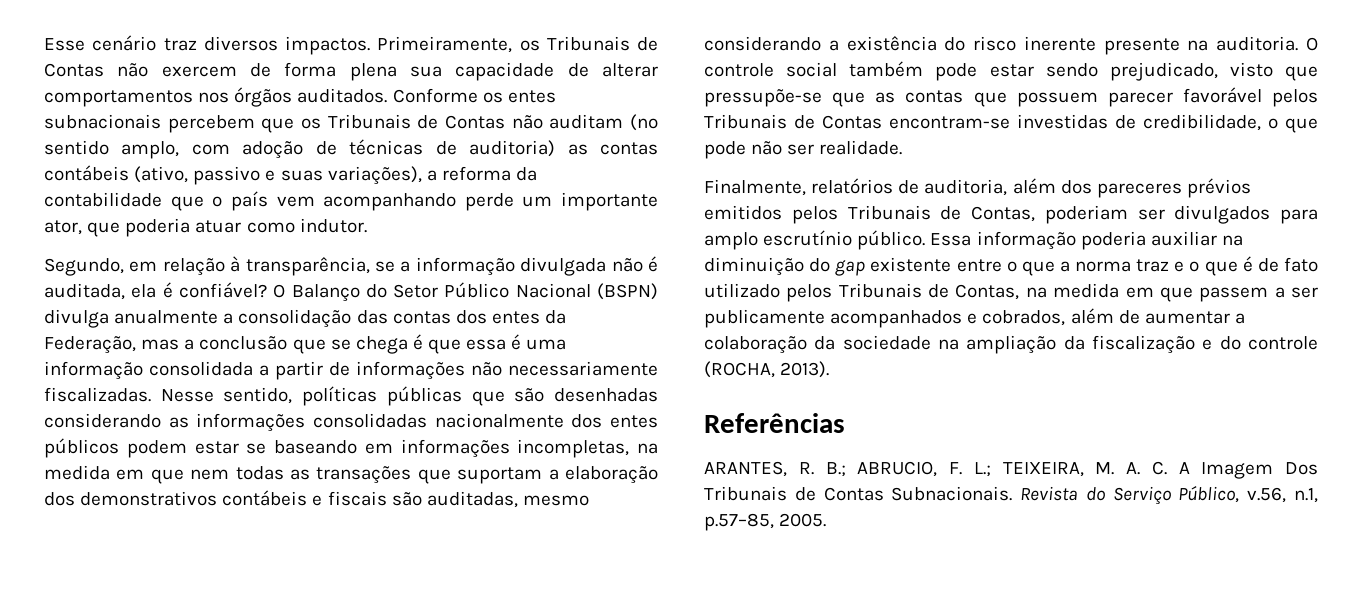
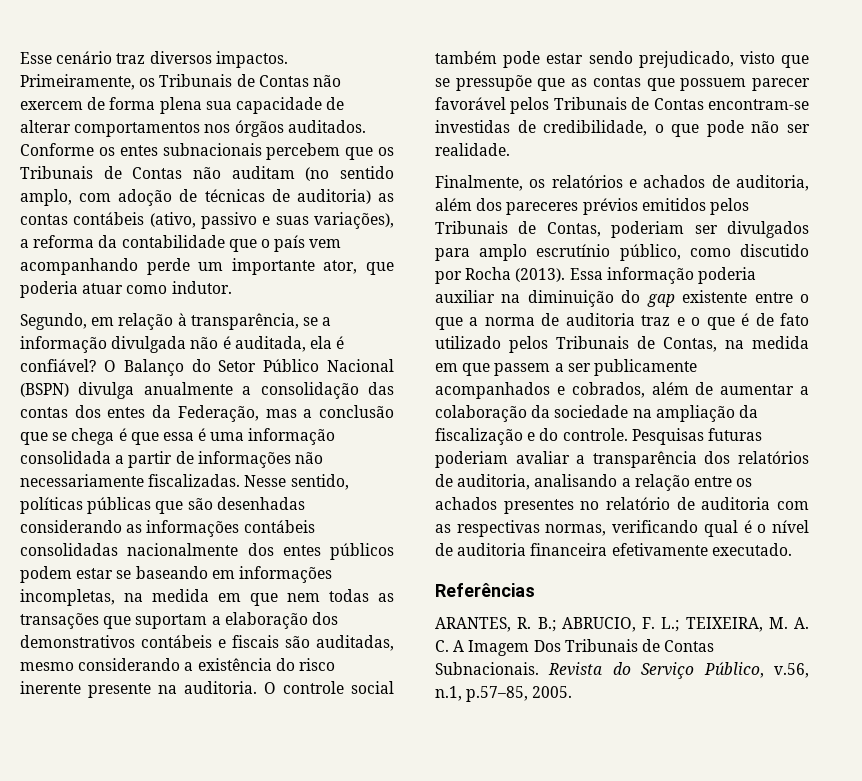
(306, 422) none -> [243,520,315,533] contábeis
[704,89,822,107] pressupõe-se -> [435,75,532,91] se pressupõe
[811,178,894,194] relatórios -> [529,175,706,188] os relatórios e achados
[857,230,926,250] público. -> [619,244,809,261] [435,267,566,284] público, como discutido por Rocha (2013).
(1132, 266) none -> [541,313,635,326] de auditoria
[1248,336,1318,350] [704,361,830,378] controle (ROCHA, 2013). -> [562,428,762,445] [435,451,809,468] [435,474,753,491] [435,497,809,514] [435,520,809,537] [435,543,792,556] controle. Pesquisas futuras poderiam avaliar a transparência dos relatórios de auditoria, analisando a relação entre os achados presentes no relatório de auditoria com as respectivas normas, verificando qual é o nível de auditoria financeira efetivamente executado.

